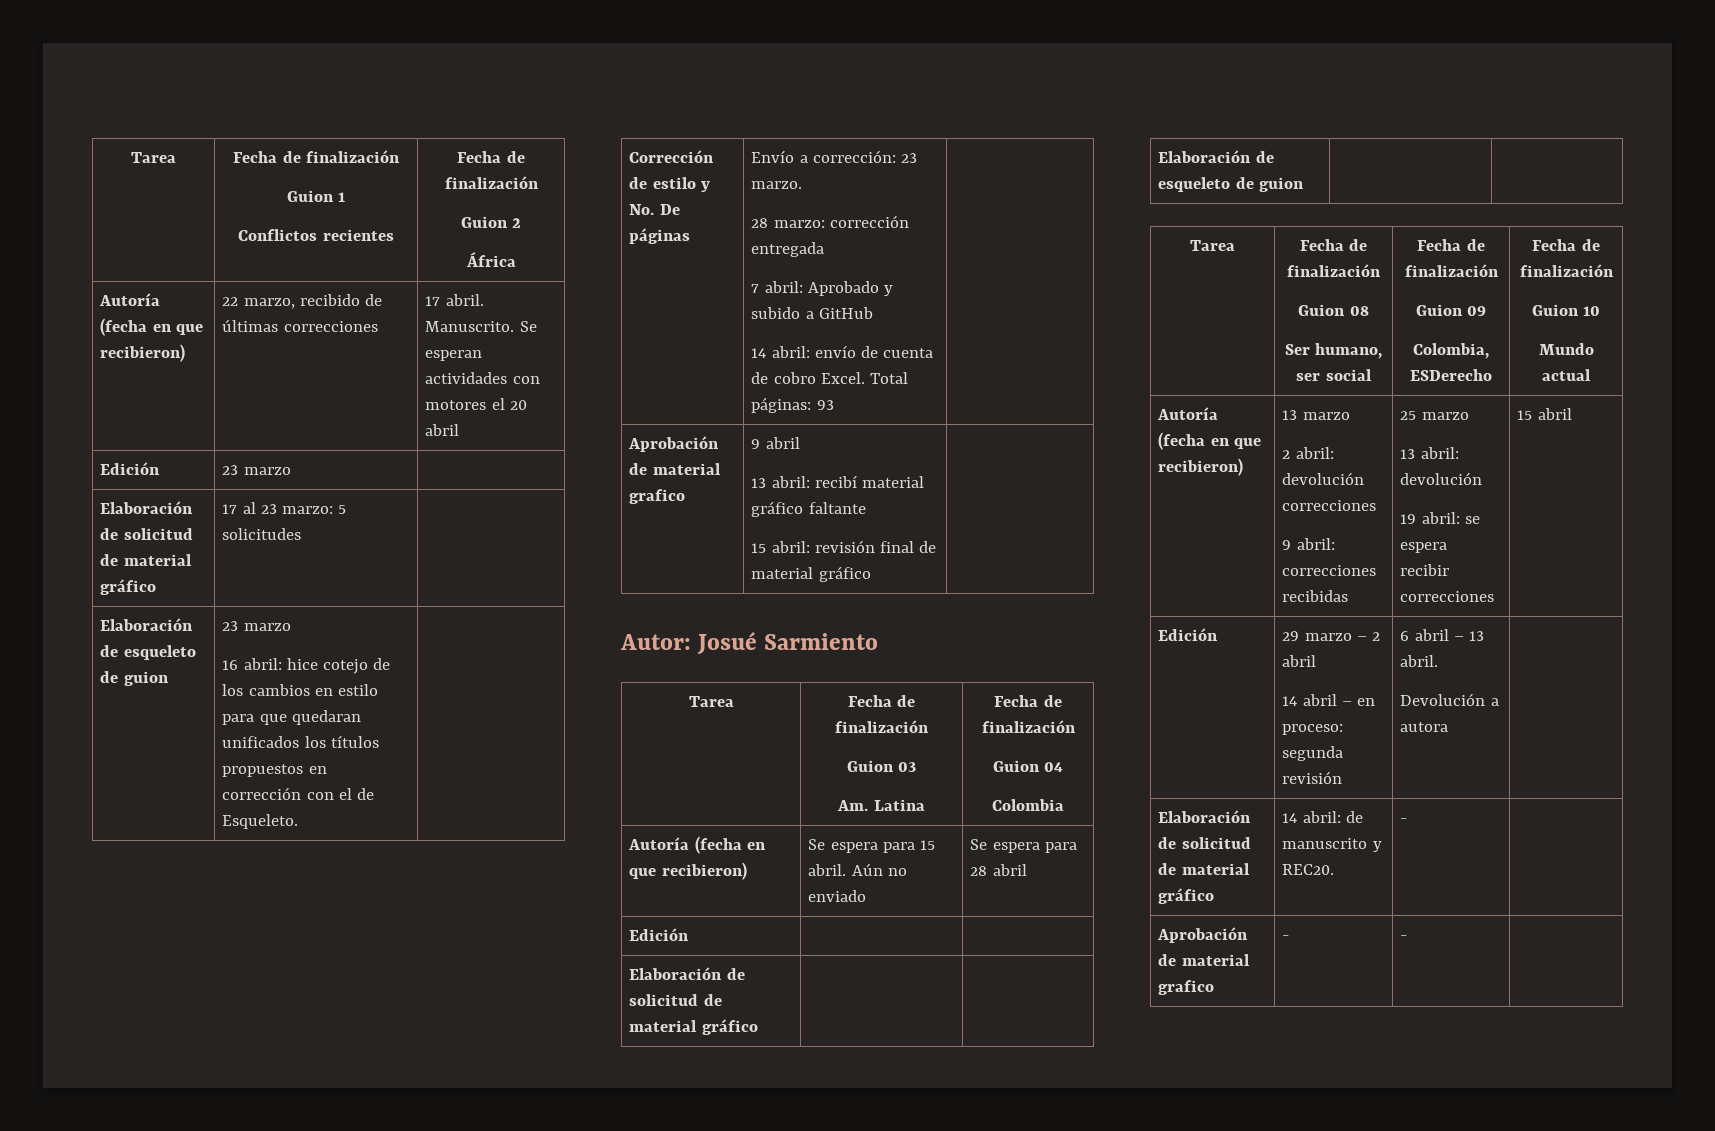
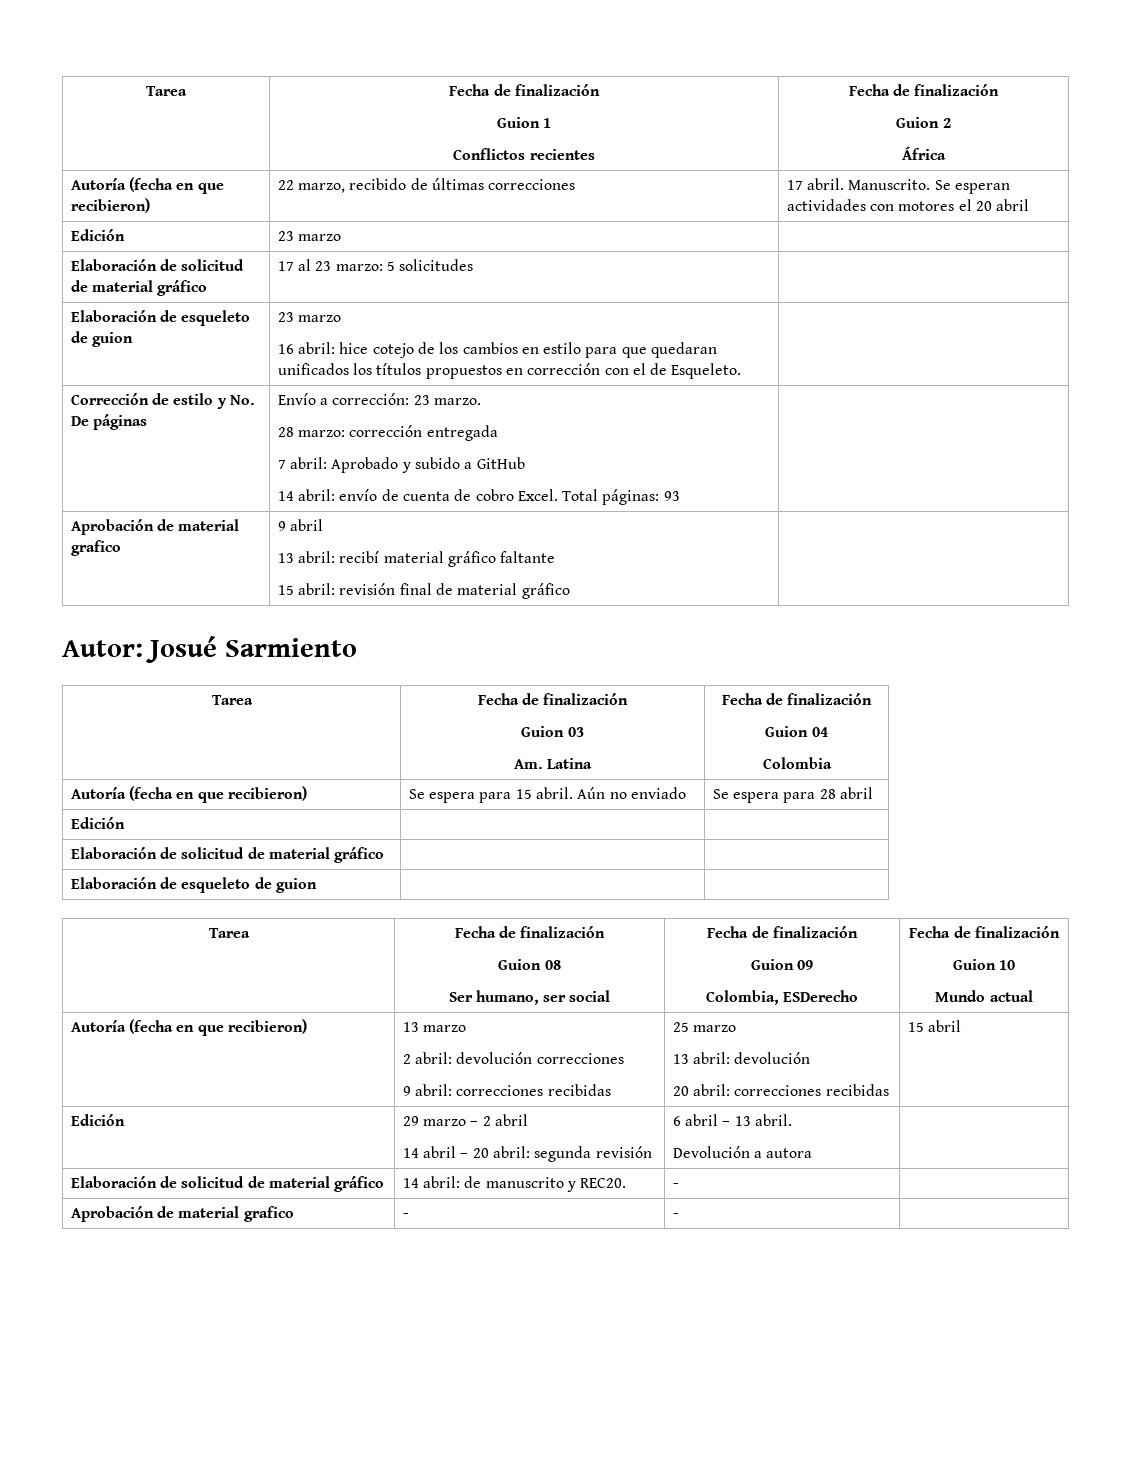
[1400,512,1480,524] [1400,542,1448,553] [1400,564,1450,576] [1400,591,1495,602] 19 abril: se espera recibir correcciones -> [672,1084,889,1096] 20 abril: correcciones recibidas
[1356,698,1375,706] [1282,724,1344,735] en proceso: -> [472,1146,530,1158] 20 abril:

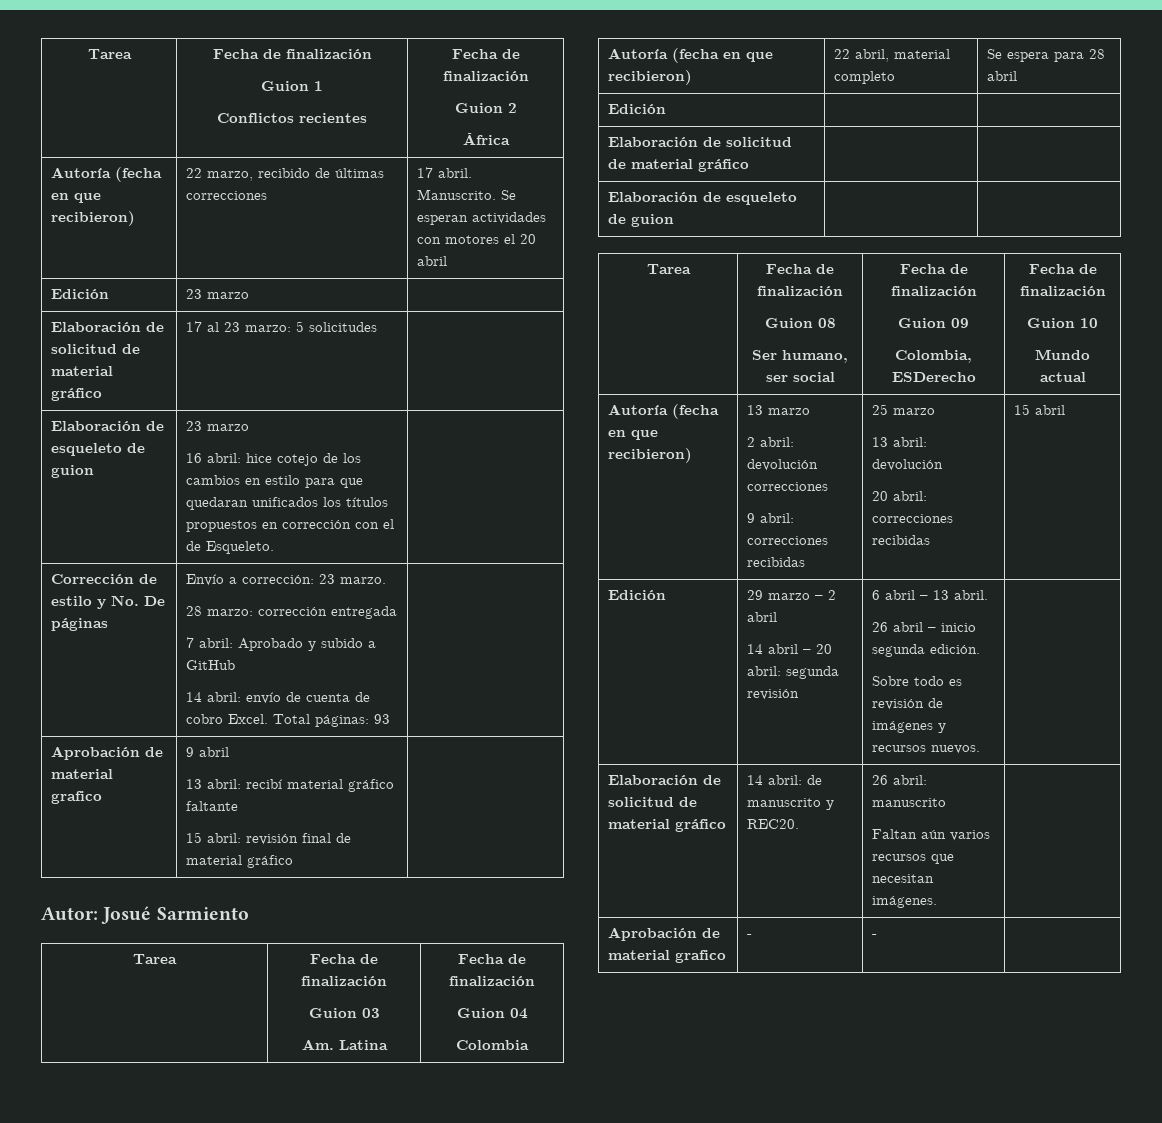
[408,787,686,803] Se espera para 15 abril. Aún no enviado -> [834,49,951,62] [834,71,896,84] 22 abril, material completo
[672,1146,813,1158] Devolución a autora -> [872,622,977,632] [872,644,981,657] [872,676,963,686] [872,698,944,710] [872,721,947,733] [872,745,981,754] 26 abril – inicio segunda edición. // Sobre todo es revisión de imágenes y recursos nuevos.
[672,1183,679,1188] - -> [872,775,928,785] [872,798,947,807] [872,829,991,841] [872,854,955,864] [872,874,935,883] [872,896,938,908] 26 abril: manuscrito // Faltan aún varios recursos que necesitan imágenes.

